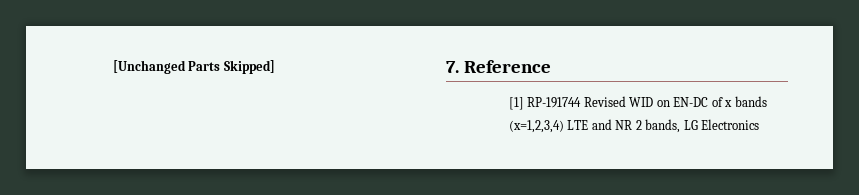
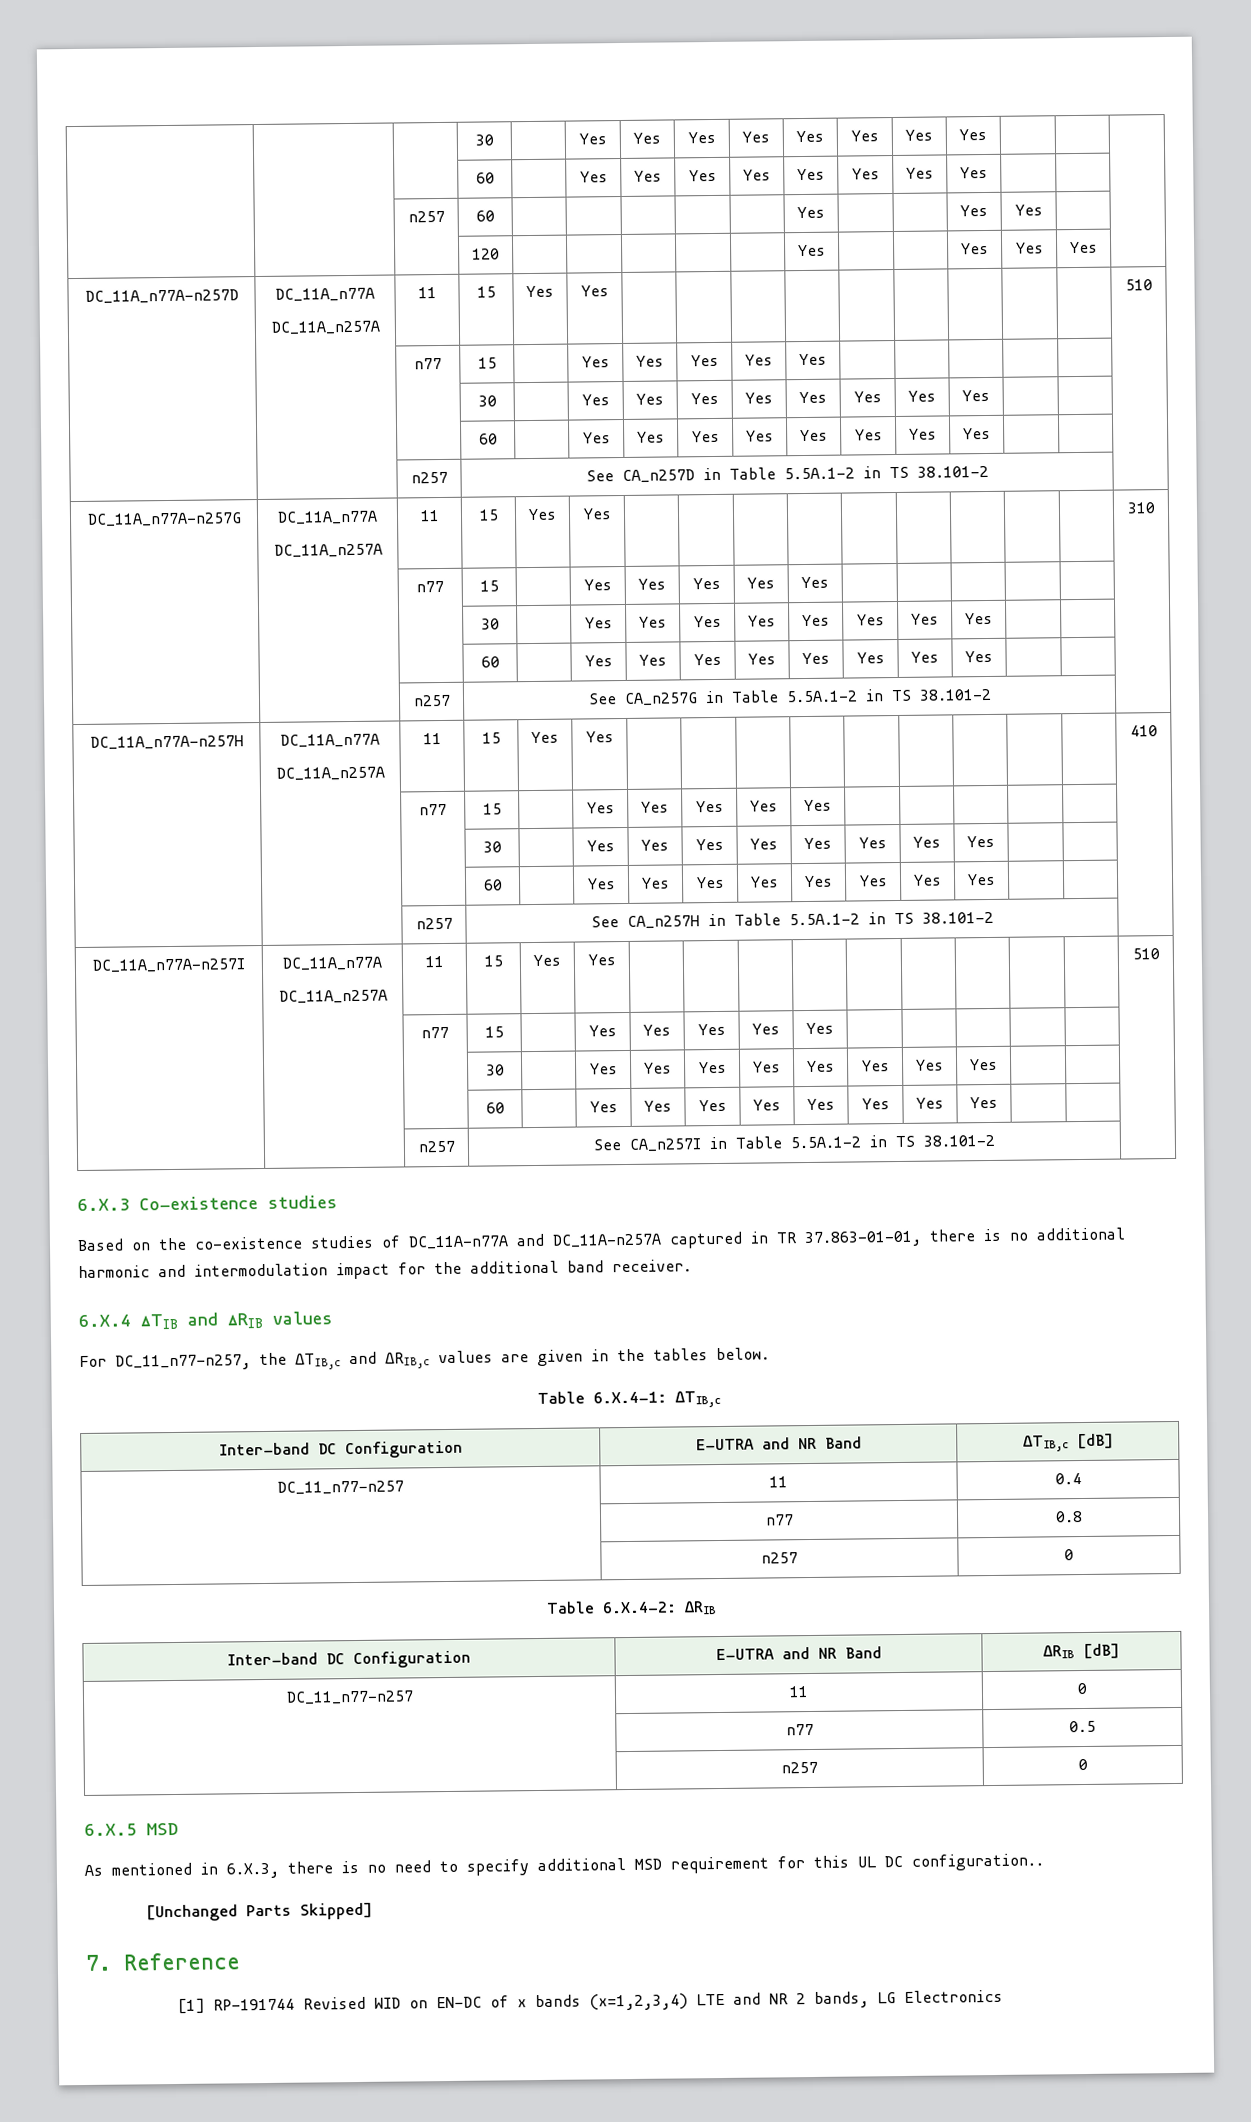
(112, 67) none -> [474,134,494,146] [578,133,607,145] [633,132,661,144] [687,131,716,144] [742,131,770,143] [796,130,824,143] [850,130,879,142] [905,129,933,141] [959,128,987,141] [475,172,495,184] [579,171,608,183] [634,170,662,182] [688,169,717,182] [743,169,771,181] [797,168,825,181] [851,168,880,180] [906,167,934,179] [960,166,988,179] [407,210,445,223] [475,210,495,222] [797,206,825,219] [960,204,988,217] [1014,204,1043,216] [472,248,500,260] [798,244,826,257] [961,242,989,255] [1015,242,1044,254] [1070,241,1098,254] [84,289,239,304] [275,287,375,302] [270,320,380,335] [417,287,437,299] [476,286,496,298] [526,285,554,298] [580,285,609,297] [1124,279,1153,291] [414,357,442,370] [477,357,497,369] [581,356,610,368] [636,355,664,367] [690,354,719,367] [745,354,773,366] [799,353,827,366] [477,395,497,407] [581,394,610,406] [636,393,664,405] [690,392,719,405] [745,392,773,404] [799,391,827,404] [853,391,882,403] [908,390,936,402] [962,389,990,402] [478,433,498,445] [582,432,611,444] [637,431,665,443] [691,430,720,443] [746,430,774,442] [800,429,828,442] [854,429,883,441] [909,428,937,440] [963,427,991,440] [410,471,448,484] [585,465,989,484] [86,512,242,527] [277,510,378,525] [273,543,383,558] [419,510,440,522] [478,509,499,521] [528,508,557,521] [582,508,612,520] [1126,502,1156,514] [416,580,444,593] [479,580,499,592] [583,579,612,591] [638,578,666,590] [692,577,721,590] [747,577,775,589] [801,576,829,589] [480,618,500,630] [584,617,613,629] [639,616,667,628] [693,615,722,628] [748,615,776,627] [802,614,830,627] [856,614,885,626] [911,613,939,625] [965,612,993,625] [480,656,500,668] [584,655,613,667] [639,654,667,666] [693,653,722,666] [748,653,776,665] [802,652,830,665] [856,652,885,664] [911,651,939,663] [965,650,993,663] [412,694,451,707] [587,688,992,706] [89,735,244,750] [280,733,380,748] [275,766,385,781] [422,733,442,745] [481,732,501,744] [531,731,559,744] [585,731,614,743] [1129,725,1158,737] [419,803,447,816] [482,803,502,815] [586,802,615,814] [641,801,669,813] [695,800,724,813] [750,800,778,812] [804,799,832,812] [482,841,502,853] [586,840,615,852] [641,839,669,851] [695,838,724,851] [750,838,778,850] [804,837,832,850] [858,837,887,849] [913,836,941,848] [967,835,995,848] [482,879,503,891] [586,878,616,890] [641,877,670,889] [695,876,725,889] [750,876,779,888] [804,875,833,888] [858,875,888,887] [913,874,942,886] [967,873,996,886] [415,917,453,930] [590,911,994,929] [92,958,245,973] [282,956,382,971] [278,989,388,1004] [424,955,444,968] [483,955,503,967] [533,954,561,967] [587,954,616,966] [1131,948,1160,960] [421,1026,449,1039] [484,1026,504,1038] [588,1025,617,1037] [643,1024,671,1036] [697,1023,726,1036] [752,1023,780,1035] [806,1022,834,1035] [485,1064,505,1076] [589,1063,618,1075] [644,1062,672,1074] [698,1061,727,1074] [753,1061,781,1073] [807,1060,835,1073] [861,1060,890,1072] [916,1059,944,1071] [970,1058,998,1071] [485,1102,505,1114] [589,1101,618,1113] [644,1100,672,1112] [698,1099,727,1112] [753,1099,781,1111] [807,1098,835,1111] [861,1098,890,1110] [916,1097,944,1109] [970,1096,998,1109] [417,1140,455,1153] [593,1134,995,1152] [77,1195,338,1212] [77,1227,1125,1252] [78,1259,692,1280] [78,1311,333,1330] [79,1347,770,1371] [537,1390,721,1408] [218,1440,463,1459] [695,1436,862,1451] [1022,1433,1114,1452] [277,1480,404,1495] [768,1476,788,1488] [1054,1473,1082,1485] [764,1514,794,1526] [1054,1511,1083,1523] [760,1552,798,1564] [1064,1549,1074,1561] [546,1601,717,1615] [227,1650,471,1669] [715,1646,882,1661] [1043,1643,1120,1659] [285,1690,414,1705] [788,1686,809,1698] [1076,1682,1087,1695] [785,1723,814,1736] [1069,1720,1096,1733] [780,1761,818,1774] [1077,1758,1088,1771] [84,1822,179,1836] [84,1853,1044,1879] | | | 30 | | Yes | Yes | Yes | Yes | Yes | Yes | Yes | Yes | | | // | | | 60 | | Yes | Yes | Yes | Yes | Yes | Yes | Yes | Yes | | | // | | n257 | 60 | | | | | | Yes | | | Yes | Yes | | // | | | 120 | | | | | | Yes | | | Yes | Yes | Yes | // DC_11A_n77A-n257D | DC_11A_n77A // DC_11A_n257A | 11 | 15 | Yes | Yes | | | | | | | | | | 510 // | | n77 | 15 | | Yes | Yes | Yes | Yes | Yes | | | | | | // | | | 30 | | Yes | Yes | Yes | Yes | Yes | Yes | Yes | Yes | | | // | | | 60 | | Yes | Yes | Yes | Yes | Yes | Yes | Yes | Yes | | | // | | n257 | See CA_n257D in Table 5.5A.1-2 in TS 38.101-2 | // DC_11A_n77A-n257G | DC_11A_n77A // DC_11A_n257A | 11 | 15 | Yes | Yes | | | | | | | | | | 310 // | | n77 | 15 | | Yes | Yes | Yes | Yes | Yes | | | | | | // | | | 30 | | Yes | Yes | Yes | Yes | Yes | Yes | Yes | Yes | | | // | | | 60 | | Yes | Yes | Yes | Yes | Yes | Yes | Yes | Yes | | | // | | n257 | See CA_n257G in Table 5.5A.1-2 in TS 38.101-2 | // DC_11A_n77A-n257H | DC_11A_n77A // DC_11A_n257A | 11 | 15 | Yes | Yes | | | | | | | | | | 410 // | | n77 | 15 | | Yes | Yes | Yes | Yes | Yes | | | | | | // | | | 30 | | Yes | Yes | Yes | Yes | Yes | Yes | Yes | Yes | | | // | | | 60 | | Yes | Yes | Yes | Yes | Yes | Yes | Yes | Yes | | | // | | n257 | See CA_n257H in Table 5.5A.1-2 in TS 38.101-2 | // DC_11A_n77A-n257I | DC_11A_n77A // DC_11A_n257A | 11 | 15 | Yes | Yes | | | | | | | | | | 510 // | | n77 | 15 | | Yes | Yes | Yes | Yes | Yes | | | | | | // | | | 30 | | Yes | Yes | Yes | Yes | Yes | Yes | Yes | Yes | | | // | | | 60 | | Yes | Yes | Yes | Yes | Yes | Yes | Yes | Yes | | | // | | n257 | See CA_n257I in Table 5.5A.1-2 in TS 38.101-2 | // 6.X.3 Co-existence studies // Based on the co-existence studies of DC_11A-n77A and DC_11A-n257A captured in TR 37.863-01-01, there is no additional harmonic and intermodulation impact for the additional band receiver. // 6.X.4 ∆TIB and ∆RIB values // For DC_11_n77-n257, the ΔTIB,c and ΔRIB,c values are given in the tables below. // Table 6.X.4-1: ΔTIB,c // Inter-band DC Configuration | E-UTRA and NR Band | ΔTIB,c [dB] // DC_11_n77-n257 | 11 | 0.4 // | n77 | 0.8 // | n257 | 0 // Table 6.X.4-2: ΔRIB // Inter-band DC Configuration | E-UTRA and NR Band | ΔRIB [dB] // DC_11_n77-n257 | 11 | 0 // | n77 | 0.5 // | n257 | 0 // 6.X.5 MSD // As mentioned in 6.X.3, there is no need to specify additional MSD requirement for this UL DC configuration.. //

